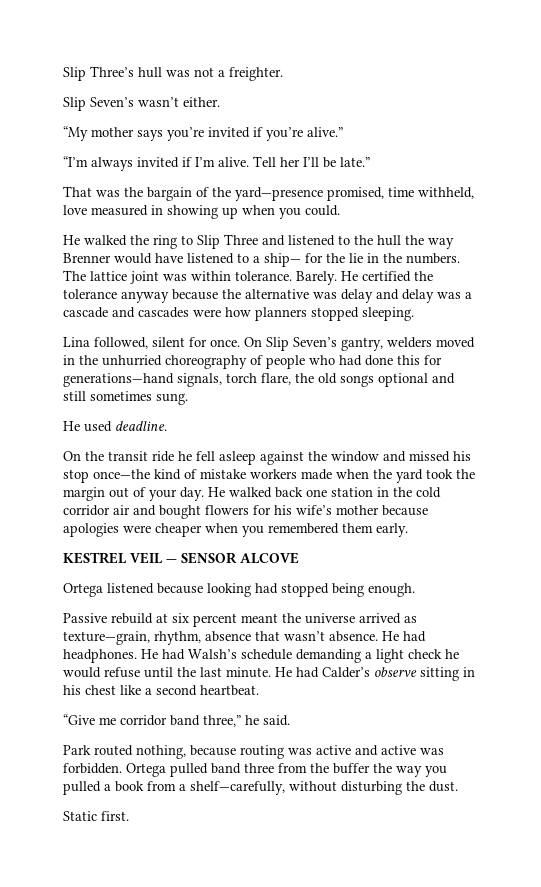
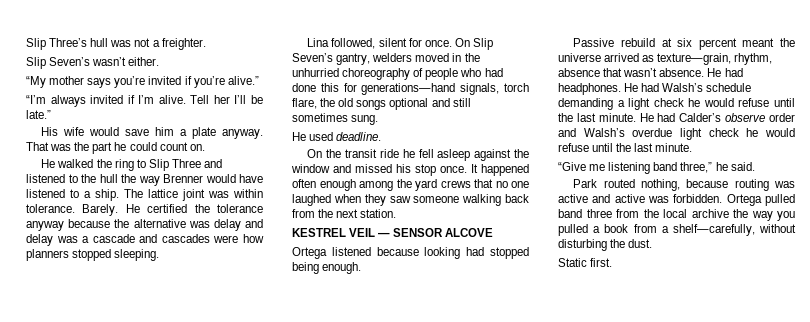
[63,186,474,201] [63,205,340,219] That was the bargain of the yard—presence promised, time withheld, love measured in showing up when you could. -> [41,127,263,139] [26,142,205,154] His wife would save him a plate anyway. That was the part he could count on.
[264,253,460,267] ship— for the lie in the numbers. -> [95,189,119,201] ship.
[93,469,475,483] [63,487,441,501] [63,505,428,519] [63,523,408,537] once—the kind of mistake workers made when the yard took the margin out of your day. He walked back one station in the cold corridor air and bought flowers for his wife’s mother because apologies were cheaper when you remembered them early. -> [440,164,529,176] [292,179,529,191] [292,194,529,206] [292,209,397,218] once. It happened often enough among the yard crews that no one laughed when they saw someone walking back from the next station.
[420,667,475,681] [63,685,259,696] sitting in his chest like a second heartbeat. -> [769,113,795,122] [558,128,795,140] [558,143,693,152] order and Walsh’s overdue light check he would refuse until the last minute.
[120,715,167,726] corridor -> [608,162,651,174] listening
[333,763,370,774] buffer -> [663,209,729,218] local archive

